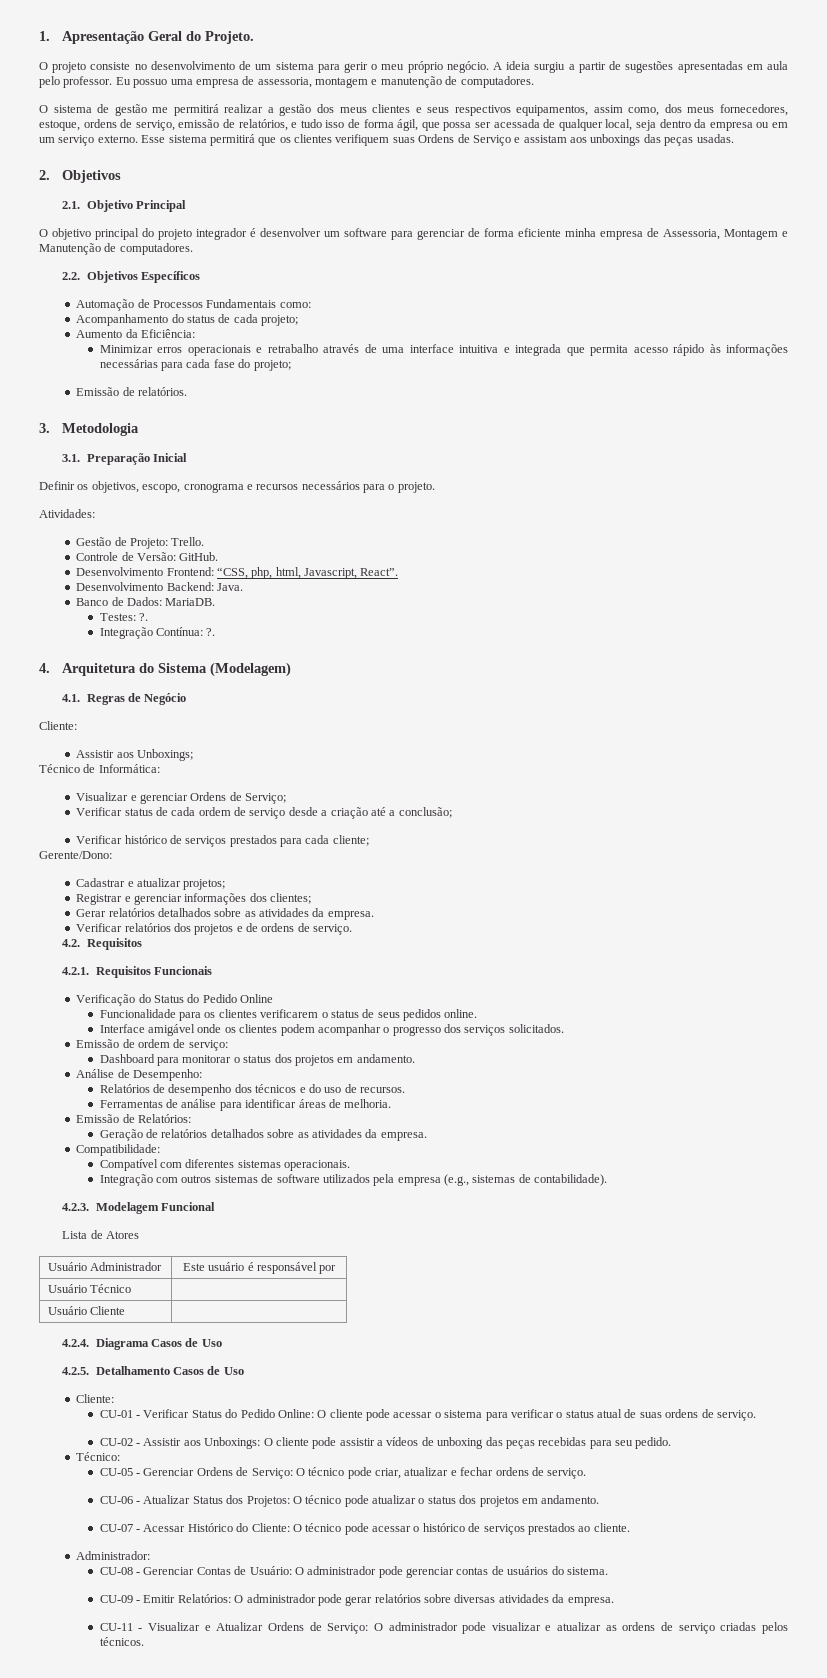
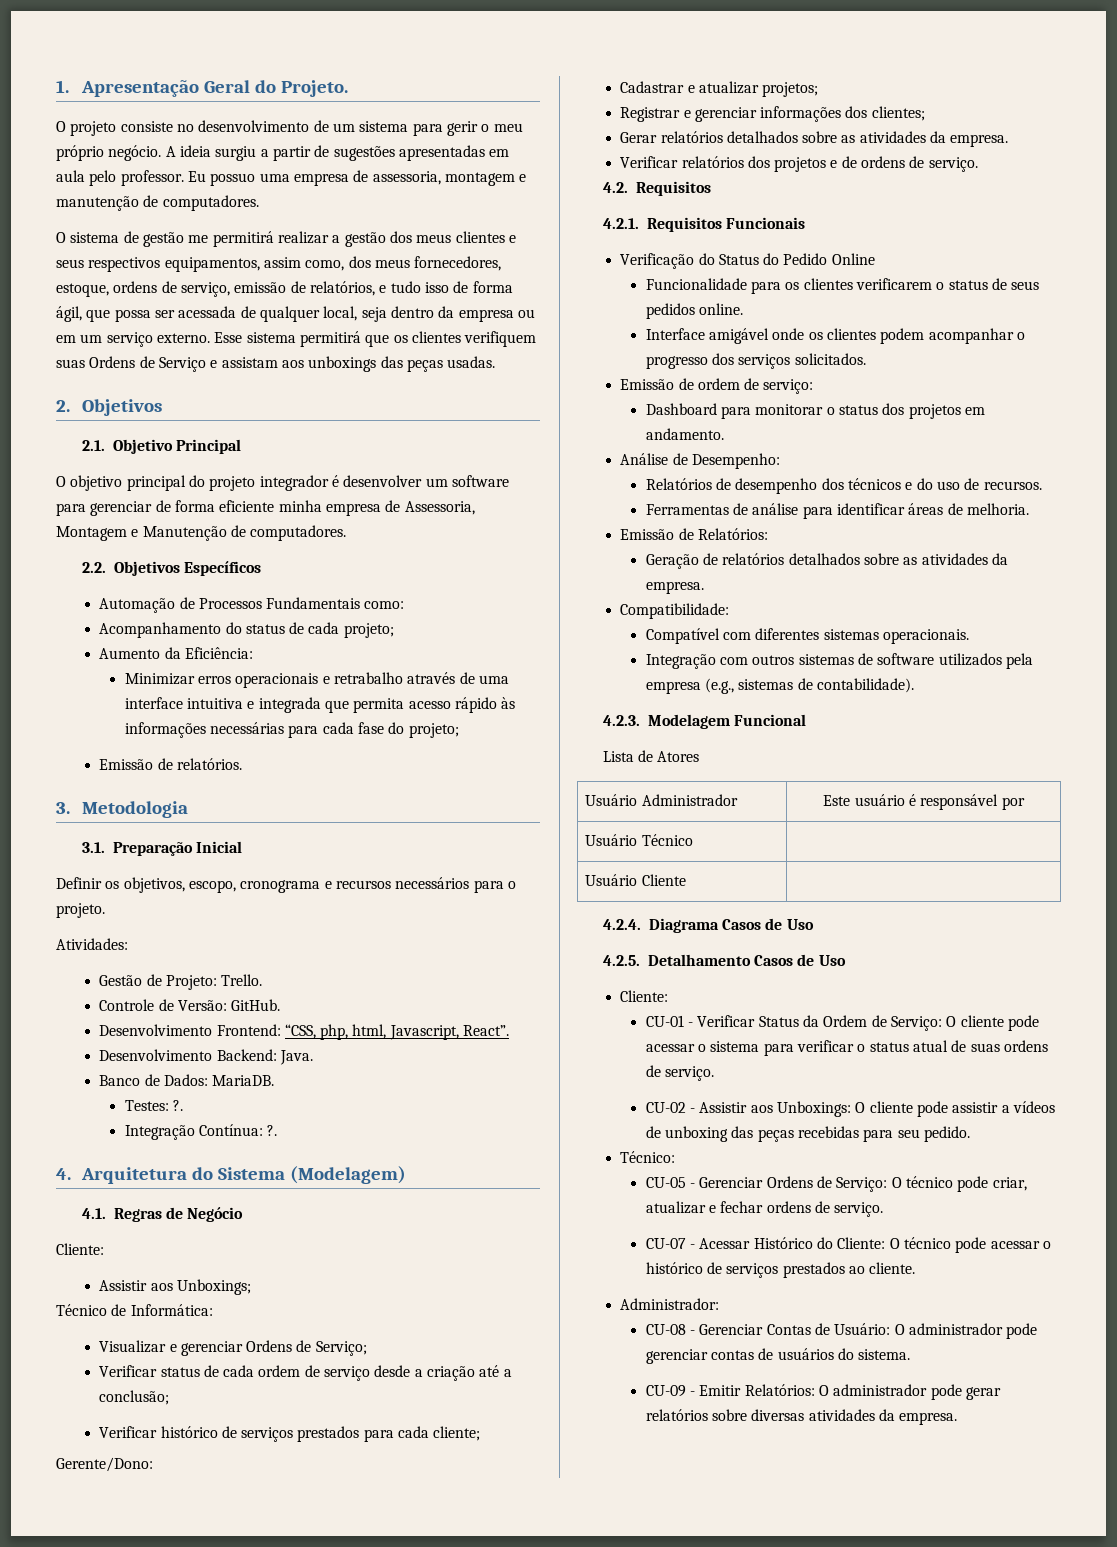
[225,1409,314,1418] do Pedido Online: -> [803,1015,943,1031] da Ordem de Serviço:
[99,1495,600,1507] // CU-06 - Atualizar Status dos Projetos: O técnico pode atualizar o status dos projetos em andamento. -> (884, 1209) none
[99,1622,789,1634] [99,1637,144,1646] // CU-11 - Visualizar e Atualizar Ordens de Serviço: O administrador pode visualizar e atualizar as ordens de serviço criadas pelos técnicos. -> (958, 1418) none

